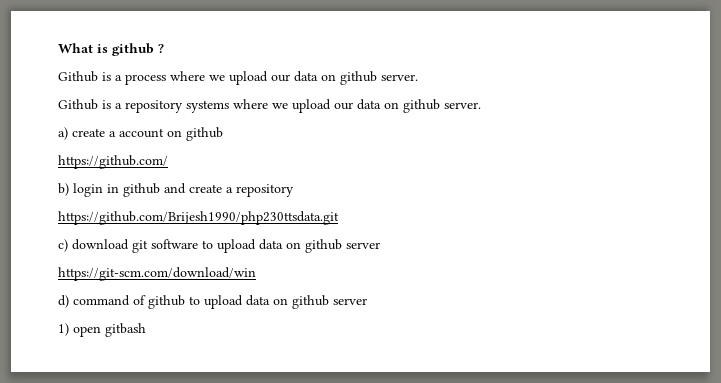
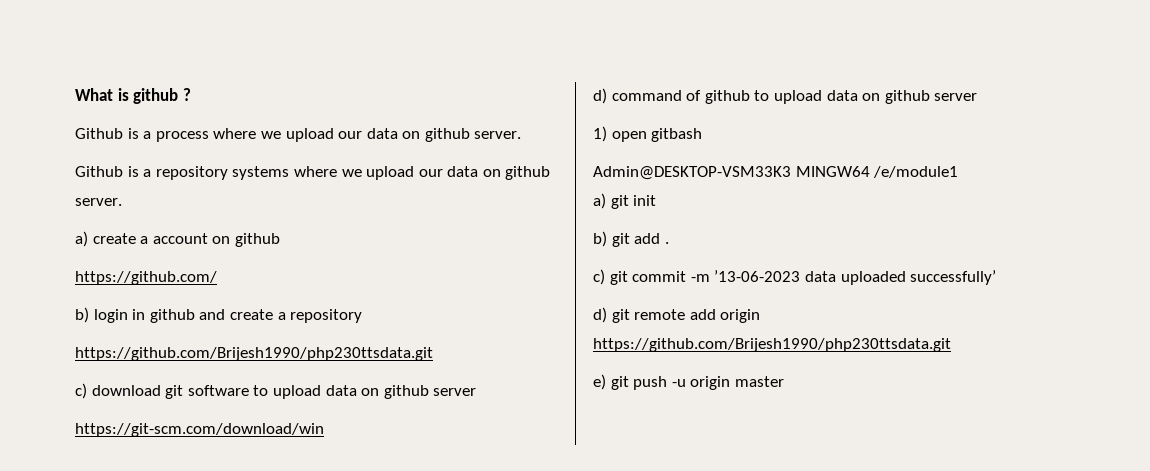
(146, 330) none -> [593,166,959,180] [593,193,657,209] [593,231,669,247] [593,269,997,285] [593,307,761,323] [593,338,951,352] [593,374,784,390] // Admin@DESKTOP-VSM33K3 MINGW64 /e/module1 // a) git init // b) git add . // c) git commit -m ’13-06-2023 data uploaded successfully’ // d) git remote add origin https://github.com/Brijesh1990/php230ttsdata.git // e) git push -u origin master

